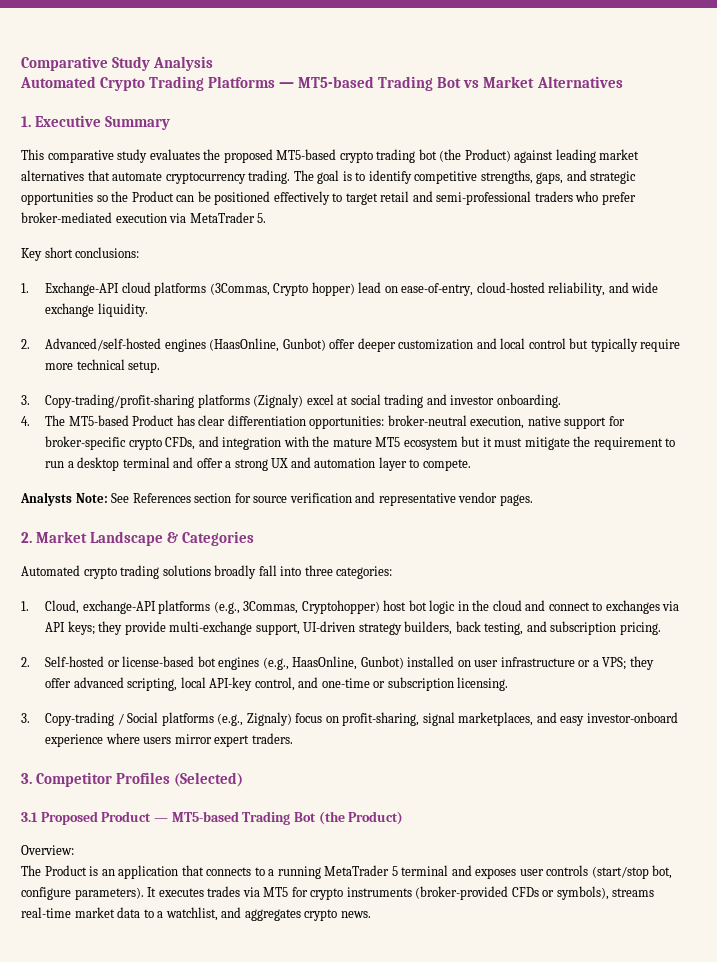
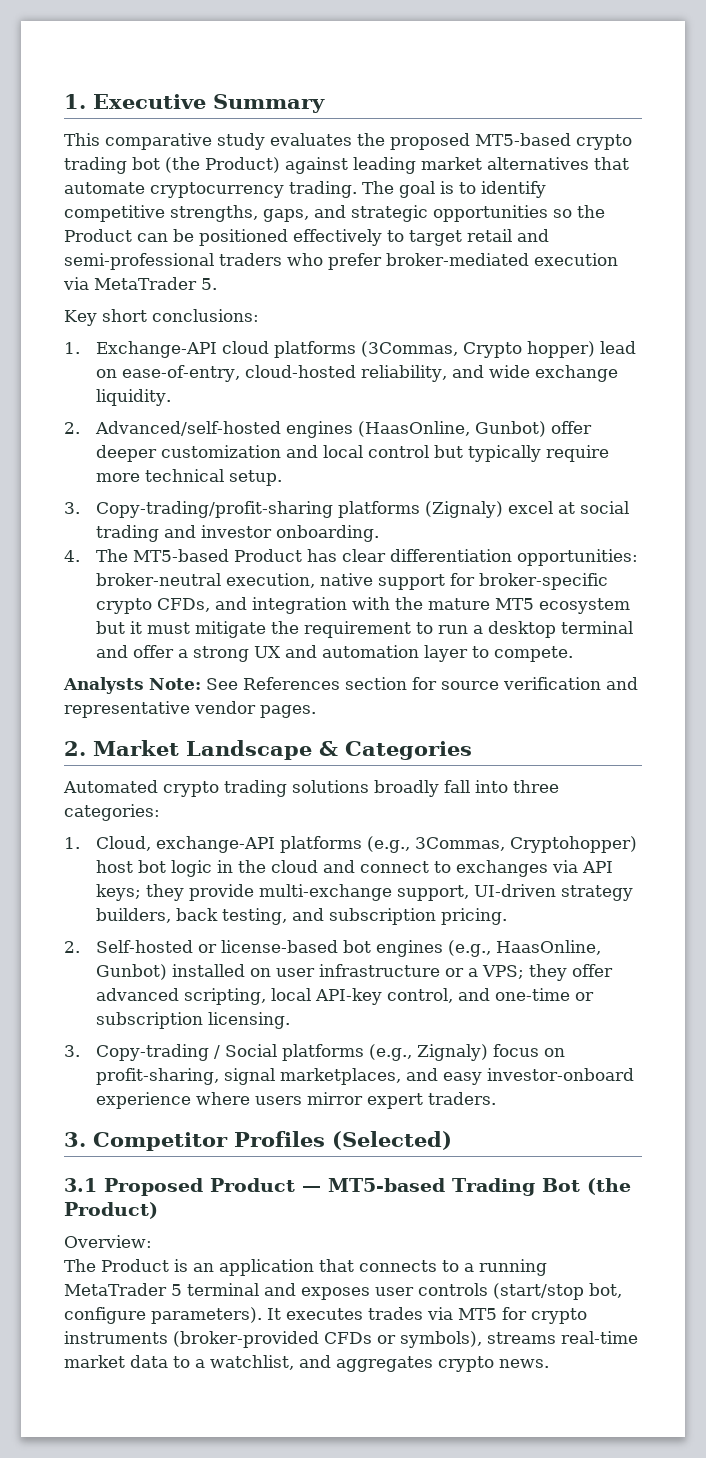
[21,56,214,71] [20,76,623,91] Comparative Study Analysis // Automated Crypto Trading Platforms — MT5-based Trading Bot vs Market Alternatives // -> (64, 101) none

